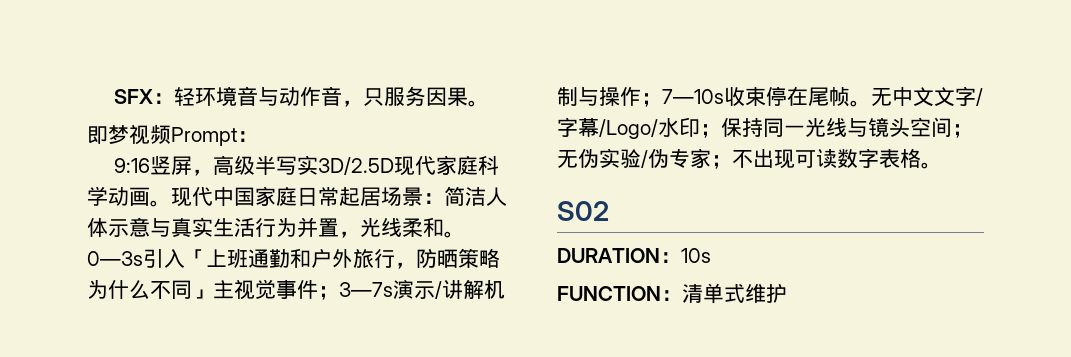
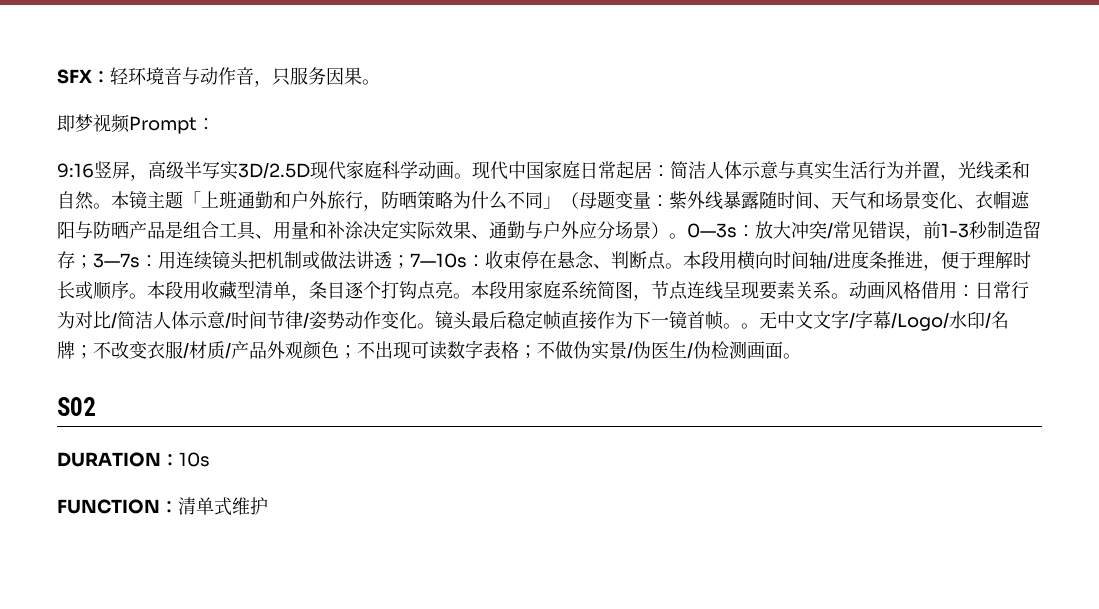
[381,187,423,206] 场景 -> (652, 170) none
[444,231,465,238] [87,249,185,268] 。0—3s引入 -> [57,191,183,210] 自然。本镜主题
[213,279,505,300] [557,86,850,107] 主视觉事件；3—7s演示/讲解机制与操作；7—10s收束停在尾帧 -> [561,191,1030,210] [57,220,1041,241] [57,251,1031,271] [57,281,1029,301] [57,310,741,330] （母题变量：紫外线暴露随时间、天气和场景变化、衣帽遮阳与防晒产品是组合工具、用量和补涂决定实际效果、通勤与户外应分场景）。0—3s：放大冲突/常见错误，前1-3秒制造留存；3—7s：用连续镜头把机制或做法讲透；7—10s：收束停在悬念、判断点。本段用横向时间轴/进度条推进，便于理解时长或顺序。本段用收藏型清单，条目逐个打钩点亮。本段用家庭系统简图，节点连线呈现要素关系。动画风格借用：日常行为对比/简洁人体示意/时间节律/姿势动作变化。镜头最后稳定帧直接作为下一镜首帧。
[700,117,973,138] [557,148,711,168] ；保持同一光线与镜头空间；无伪实验/伪专家 -> [985,311,1009,329] [57,341,339,360] /名牌；不改变衣服/材质/产品外观颜色
(921, 158) none -> [519,341,783,360] ；不做伪实景/伪医生/伪检测画面

